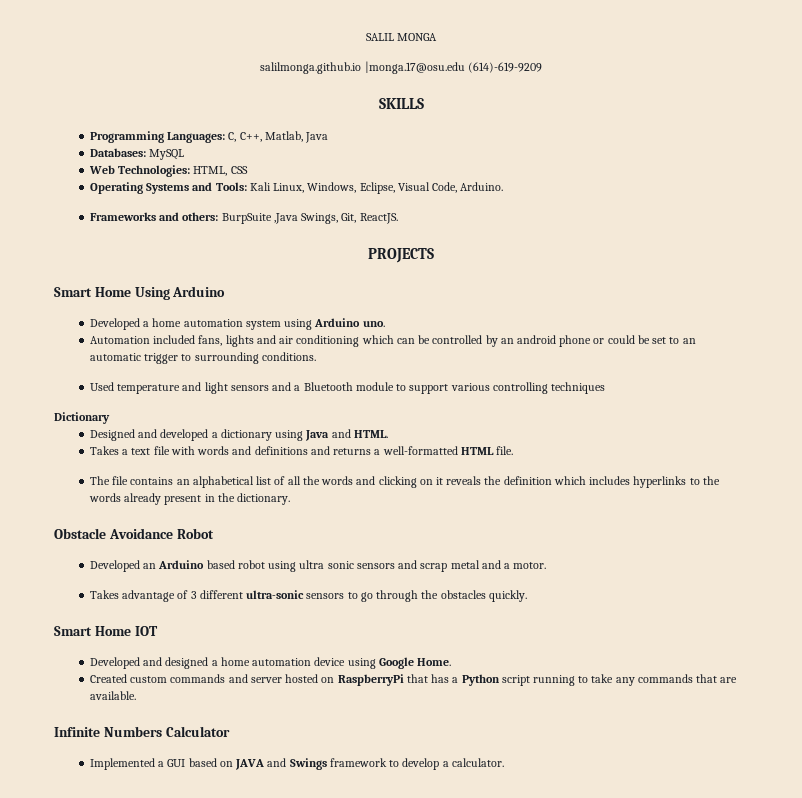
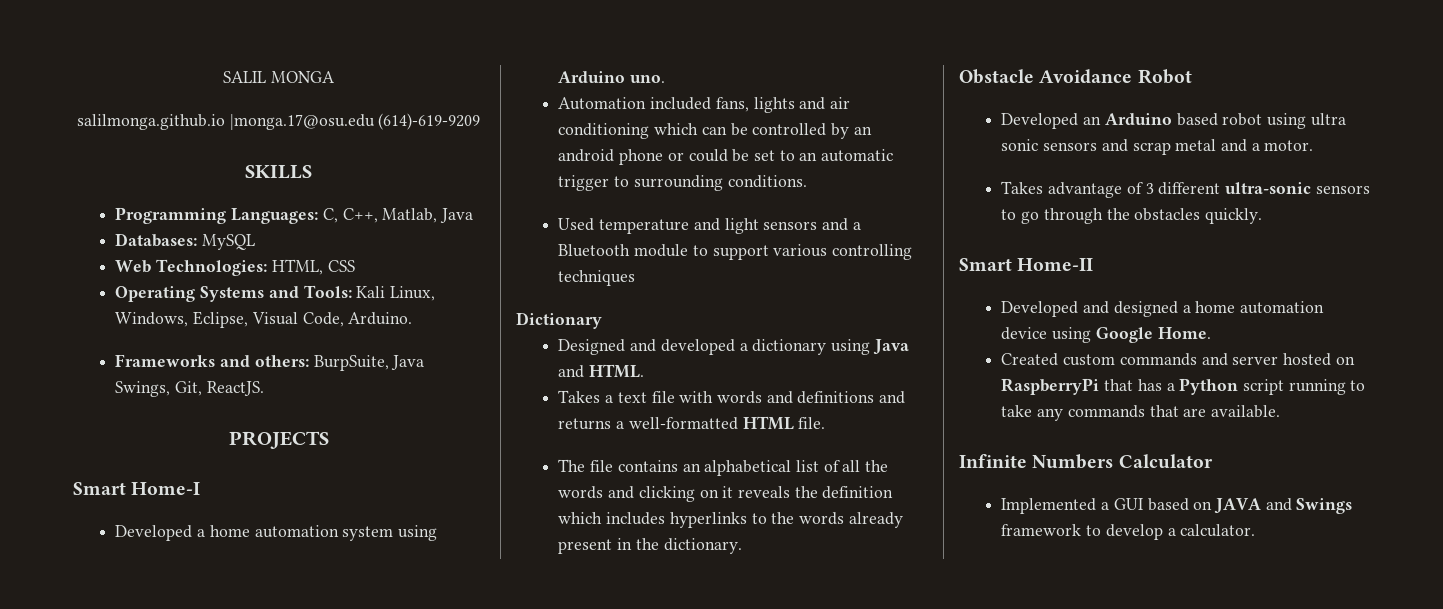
[221,213,298,224] BurpSuite ,Java -> [313,355,425,371] BurpSuite, Java
[94,286,226,300] Home Using Arduino -> [131,482,201,495] Home-I
[94,626,158,636] Home IOT -> [1017,258,1094,271] Home-II

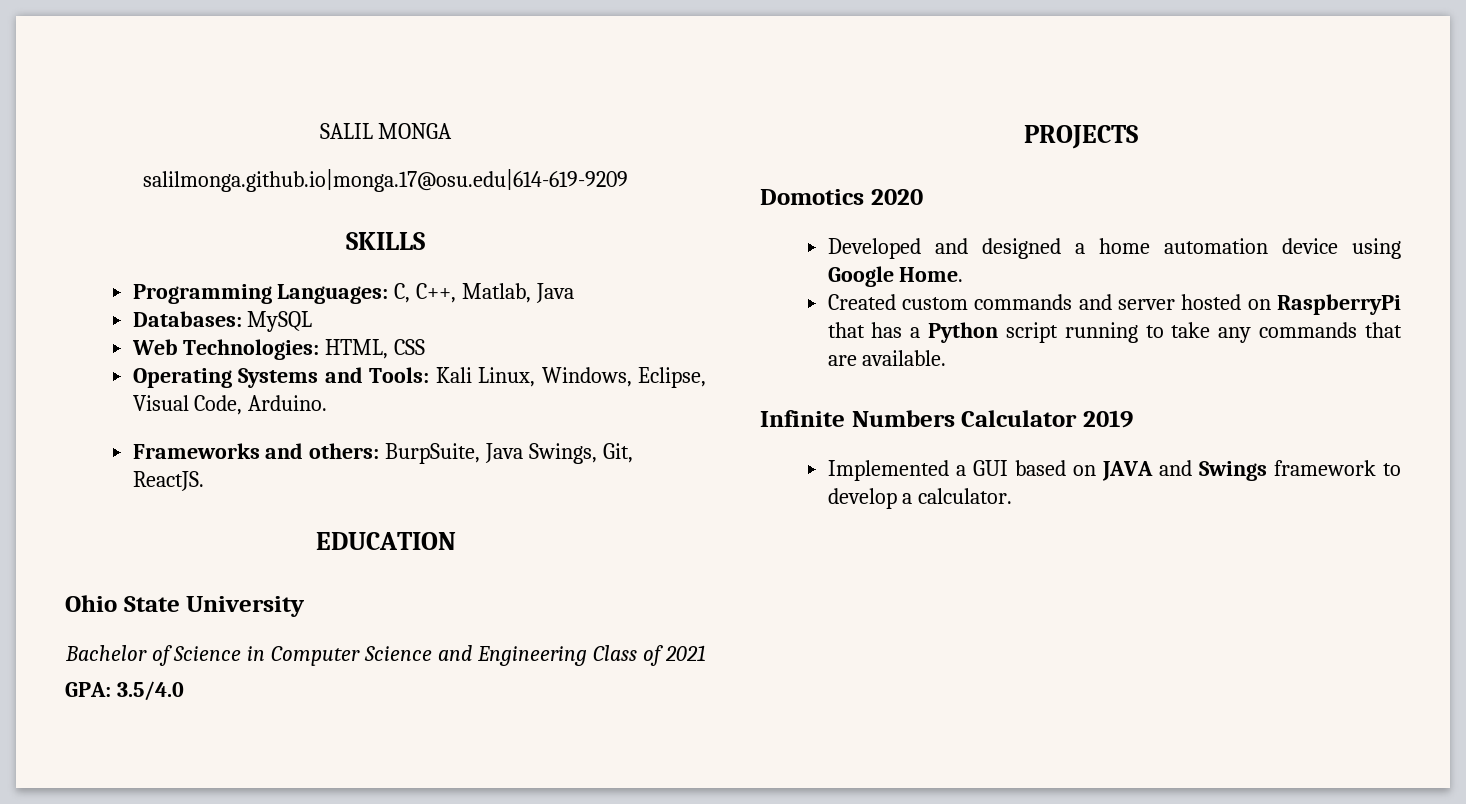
[76,113,481,130] salilmonga.github.io |monga.17@osu.edu (614)-619-9209 -> [143,169,628,192] salilmonga.github.io|monga.17@osu.edu|614-619-9209
[228,431,329,449] [73,482,201,495] [115,525,438,541] [558,71,666,83] [558,97,851,113] [558,123,872,139] [558,149,894,165] [558,175,807,191] [558,218,861,234] [558,244,913,260] [558,270,636,286] [516,312,602,329] [558,339,909,355] [558,364,645,378] [558,390,906,404] [558,416,826,430] [558,459,889,476] [558,486,894,502] [558,512,903,528] [558,538,742,554] [959,69,1192,84] [1001,113,1346,129] [1001,139,1314,155] [1001,181,1370,198] [1001,208,1263,224] [959,258,1094,271] PROJECTS // Smart Home-I // Developed a home automation system using Arduino uno. // Automation included fans, lights and air conditioning which can be controlled by an android phone or could be set to an automatic trigger to surrounding conditions. // Used temperature and light sensors and a Bluetooth module to support various controlling techniques // Dictionary // Designed and developed a dictionary using Java and HTML. // Takes a text file with words and definitions and returns a well-formatted HTML file. // The file contains an alphabetical list of all the words and clicking on it reveals the definition which includes hyperlinks to the words already present in the dictionary. // Obstacle Avoidance Robot // Developed an Arduino based robot using ultra sonic sensors and scrap metal and a motor. // Takes advantage of 3 different ultra-sonic sensors to go through the obstacles quickly. // Smart Home-II -> [315,532,456,550] [65,595,306,617] [64,645,707,666] [65,681,184,701] [1023,125,1138,149] [760,189,923,205] EDUCATION // Ohio State University // Bachelor of Science in Computer Science and Engineering Class of 2021 // GPA: 3.5/4.0 // PROJECTS // Domotics 2020
(1213, 461) none -> [1082,410,1133,428] 2019

